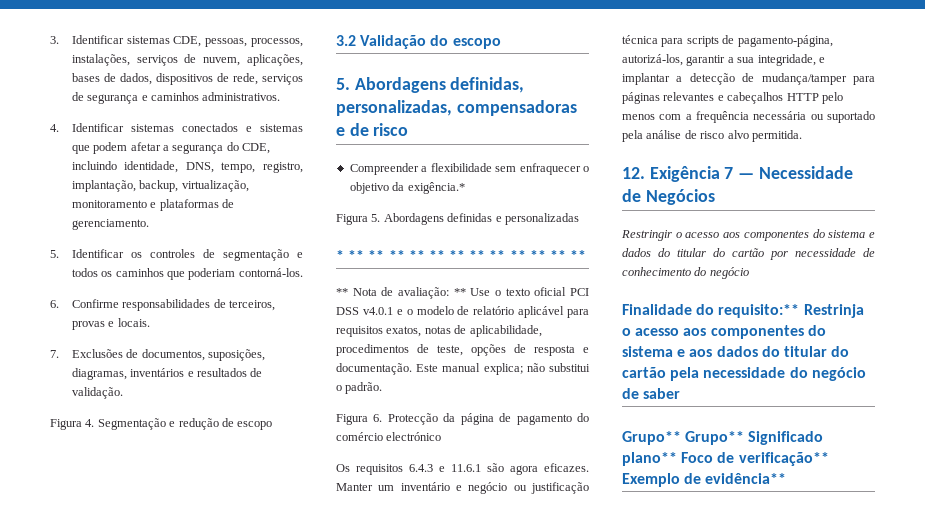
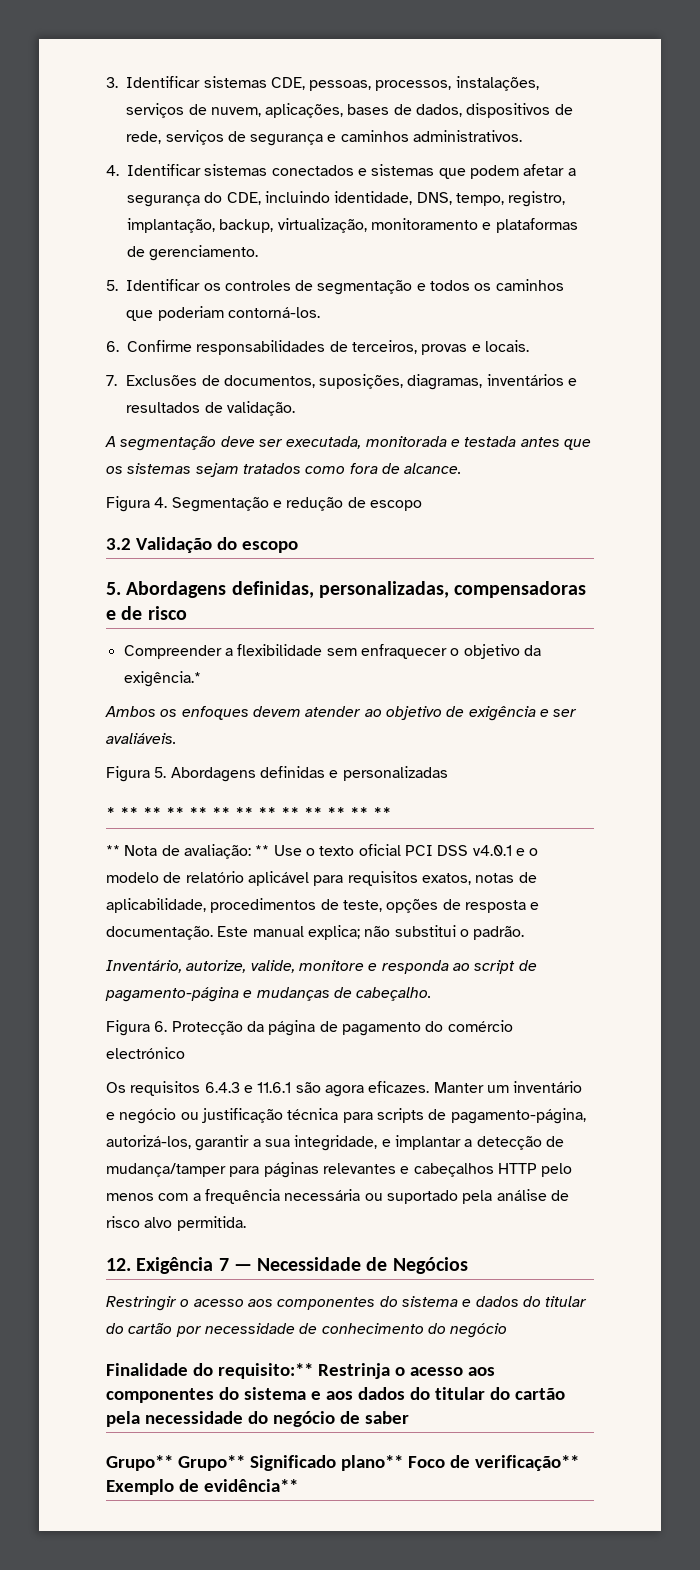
(123, 393) none -> [105,436,591,451] [106,463,462,477] // A segmentação deve ser executada, monitorada e testada antes que os sistemas sejam tratados como fora de alcance.
(465, 188) none -> [105,706,578,721] [106,733,176,744] // Ambos os enfoques devem atender ao objetivo de exigência e ser avaliáveis.
(383, 388) none -> [106,960,537,974] [105,987,432,1002] // Inventário, autorize, valide, monitore e responda ao script de pagamento-página e mudanças de cabeçalho.

